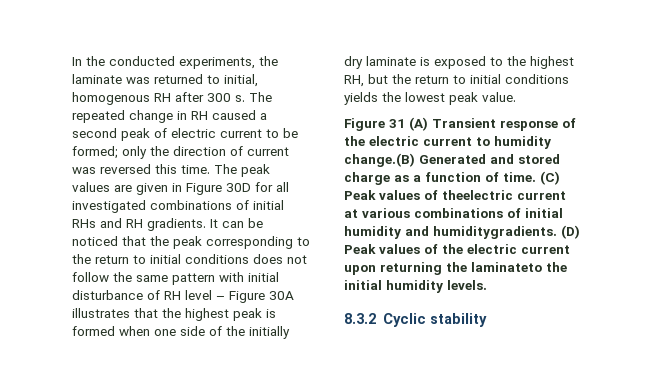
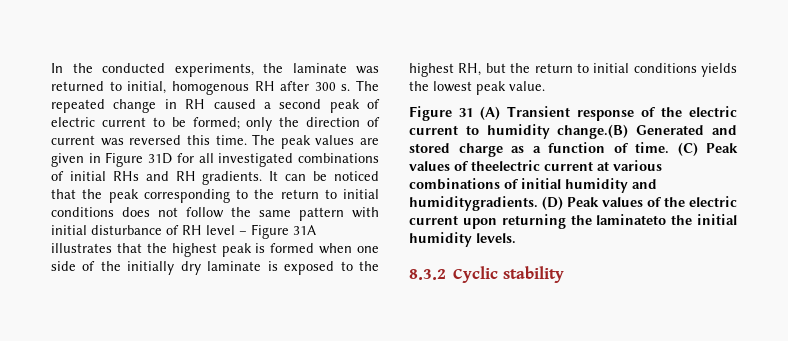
[226,183,251,192] 30D -> [148,153,173,164] 31D
[269,291,294,300] 30A -> [293,225,316,235] 31A

